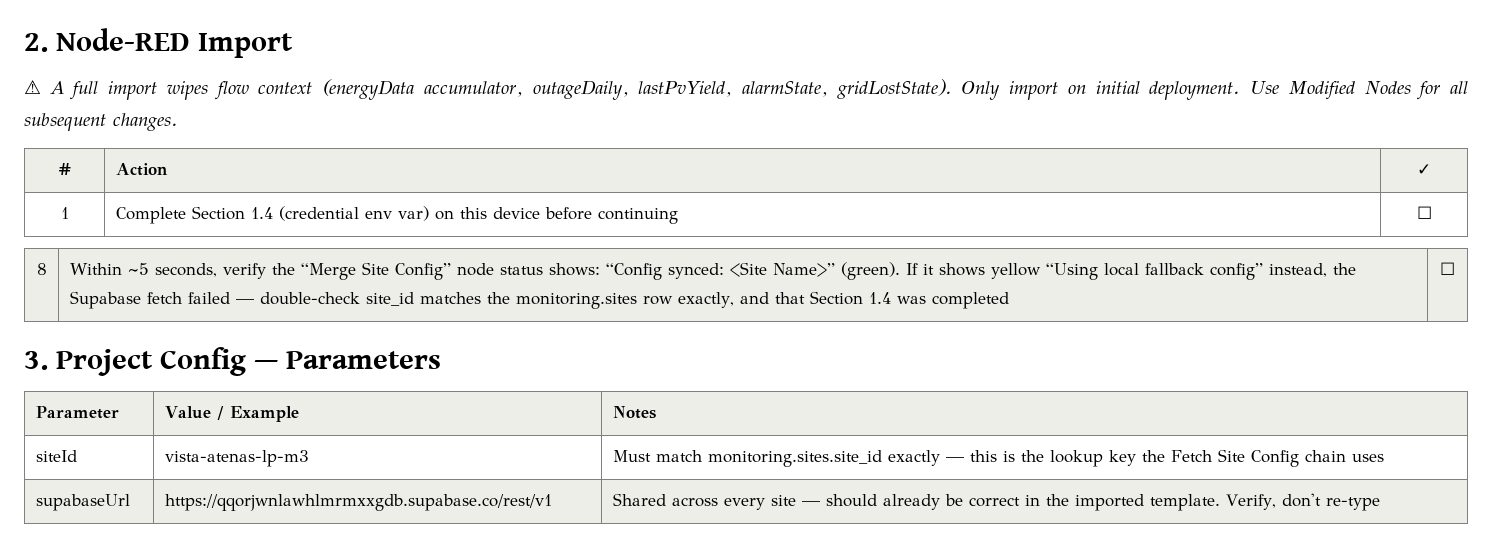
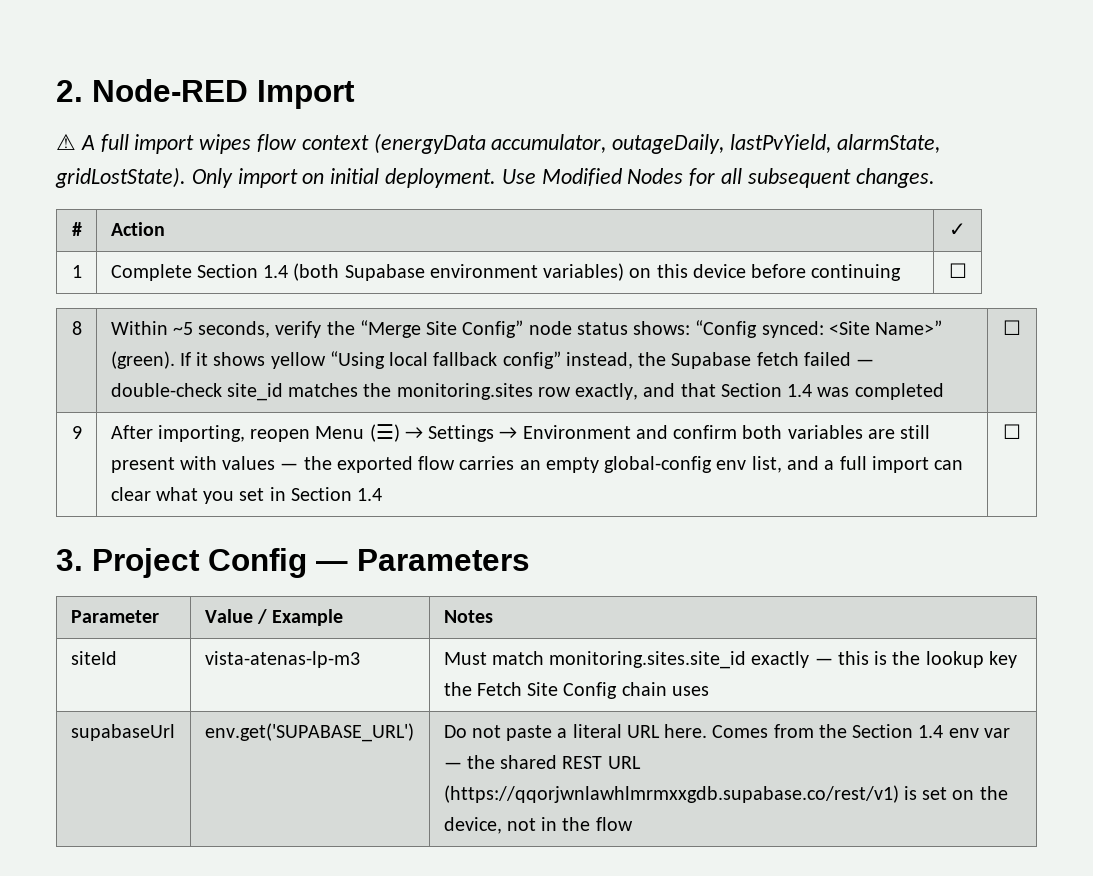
[278,206,429,221] (credential env var) -> [293,263,625,281] (both Supabase environment variables)
(1455, 268) none -> [71,426,82,439] [110,424,931,442] [110,456,964,473] [110,487,383,504] [1003,424,1021,439] // 9 | After importing, reopen Menu (☰) → Settings → Environment and confirm both variables are still present with values — the exported flow carries an empty global-config env list, and a full import can clear what you set in Section 1.4 | ☐
[164,494,552,511] [612,493,1380,511] https://qqorjwnlawhlmrmxxgdb.supabase.co/rest/v1 | Shared across every site — should already be correct in the imported template. Verify, don't re-type -> [204,723,414,742] [443,724,1010,741] [443,755,641,769] [443,785,1008,803] [443,817,633,834] env.get('SUPABASE_URL') | Do not paste a literal URL here. Comes from the Section 1.4 env var — the shared REST URL (https://qqorjwnlawhlmrmxxgdb.supabase.co/rest/v1) is set on the device, not in the flow

